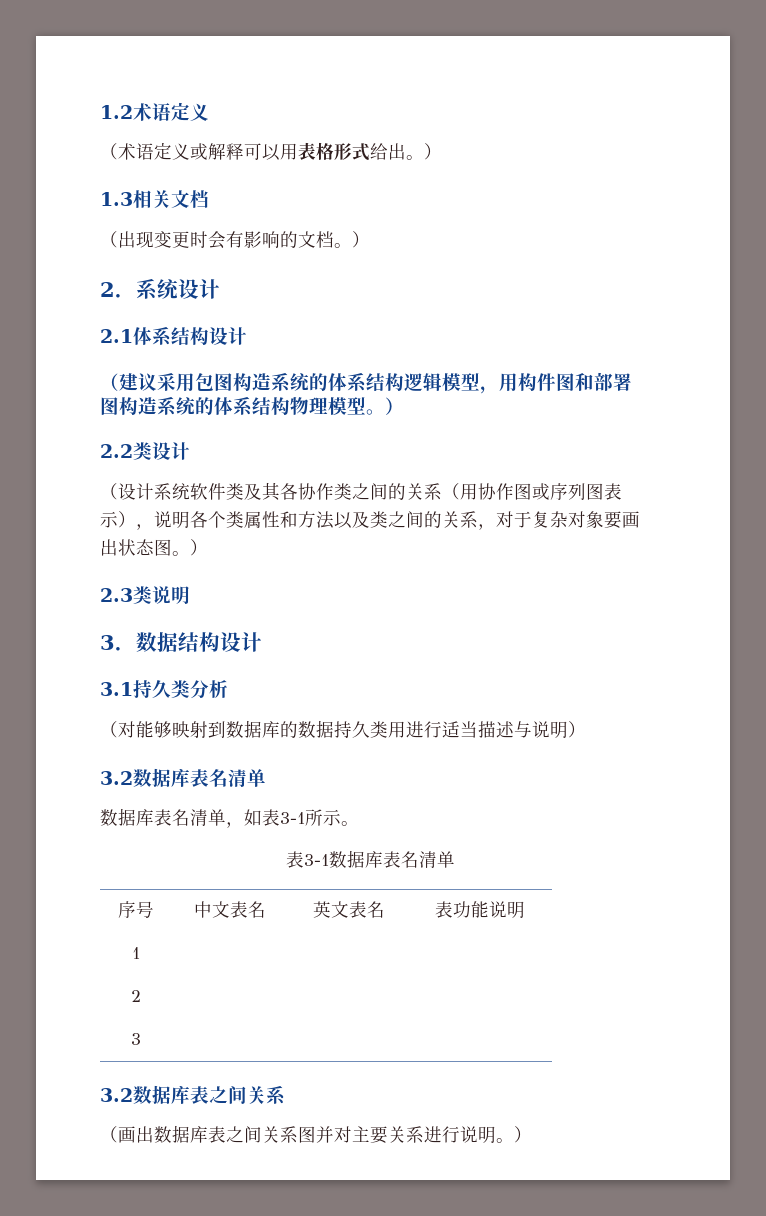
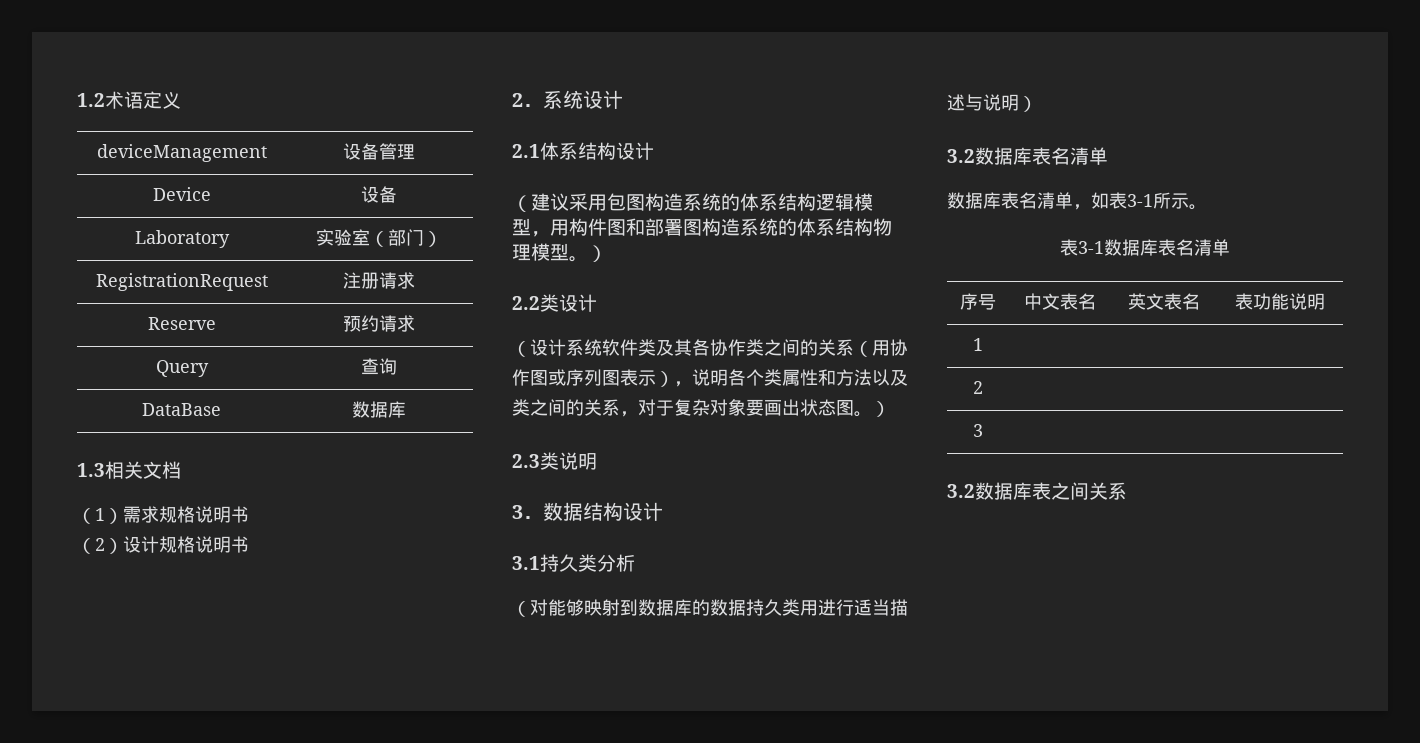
[100,142,442,161] [100,190,209,209] [100,231,370,249] // （术语定义或解释可以用表格形式给出。） // 1.3相关文档 // （出现变更时会有影响的文档。） -> [96,144,267,162] [343,143,415,160] [152,187,211,201] [361,186,397,203] [134,230,230,248] [316,229,442,247] [95,273,268,291] [343,272,415,289] [147,317,216,330] [343,315,415,332] [155,360,209,377] [361,358,397,375] [142,403,221,416] [352,401,406,418] [77,461,181,479] [77,506,249,524] [77,536,249,554] // deviceManagement | 设备管理 // Device | 设备 // Laboratory | 实验室（部门） // RegistrationRequest | 注册请求 // Reserve | 预约请求 // Query | 查询 // DataBase | 数据库 // 1.3相关文档 // （1）需求规格说明书 // （2）设计规格说明书
[100,1125,532,1144] // （画出数据库表之间关系图并对主要关系进行说明。） -> (1127, 491) none

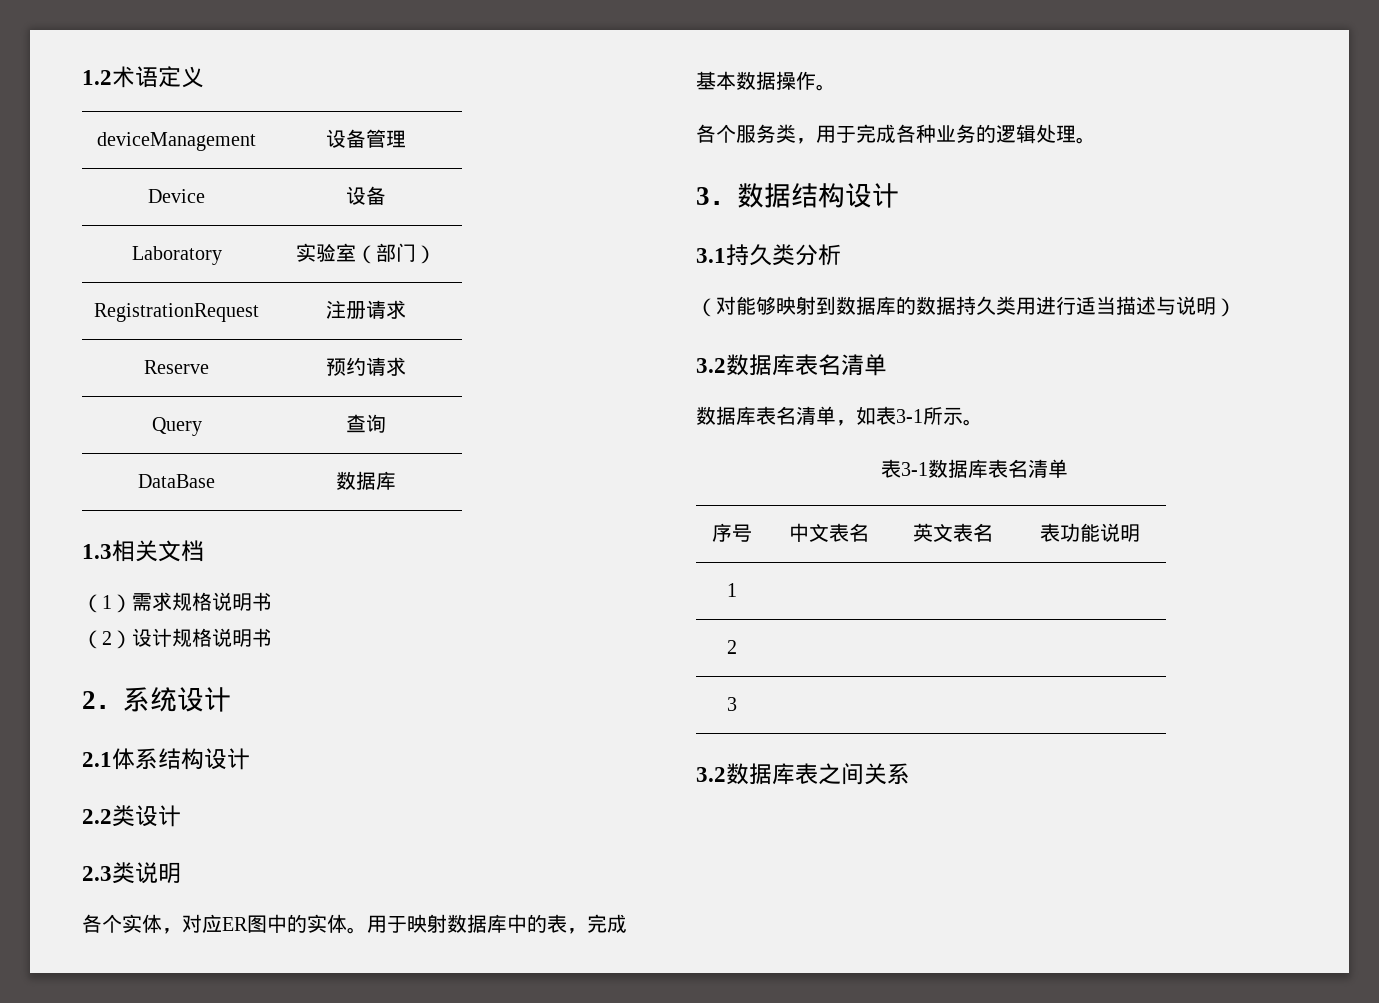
[512,193,873,212] [512,218,892,237] [512,243,607,262] [512,294,597,312] [512,339,908,357] [512,369,908,387] [512,399,890,417] [512,452,597,470] （建议采用包图构造系统的体系结构逻辑模型，用构件图和部署图构造系统的体系结构物理模型。） // 2.2类设计 // （设计系统软件类及其各协作类之间的关系（用协作图或序列图表示），说明各个类属性和方法以及类之间的关系，对于复杂对象要画出状态图。） // 2.3类说明 -> [82,805,181,827] [82,862,181,884] [82,914,627,934] [696,71,836,91] [696,124,1096,144] 2.2类设计 // 2.3类说明 // 各个实体，对应ER图中的实体。用于映射数据库中的表，完成基本数据操作。 // 各个服务类，用于完成各种业务的逻辑处理。

